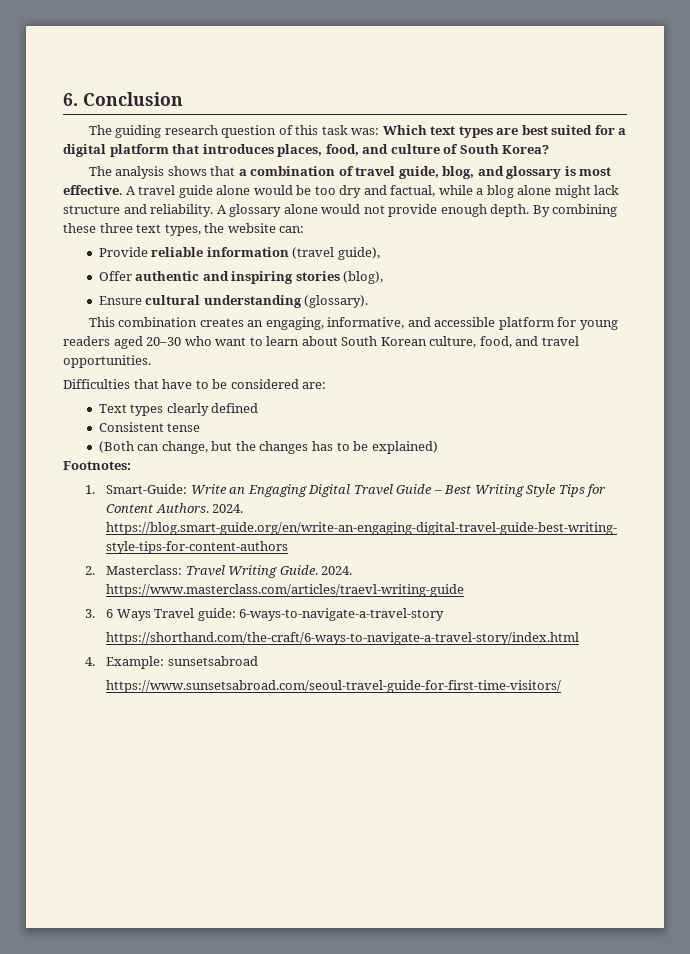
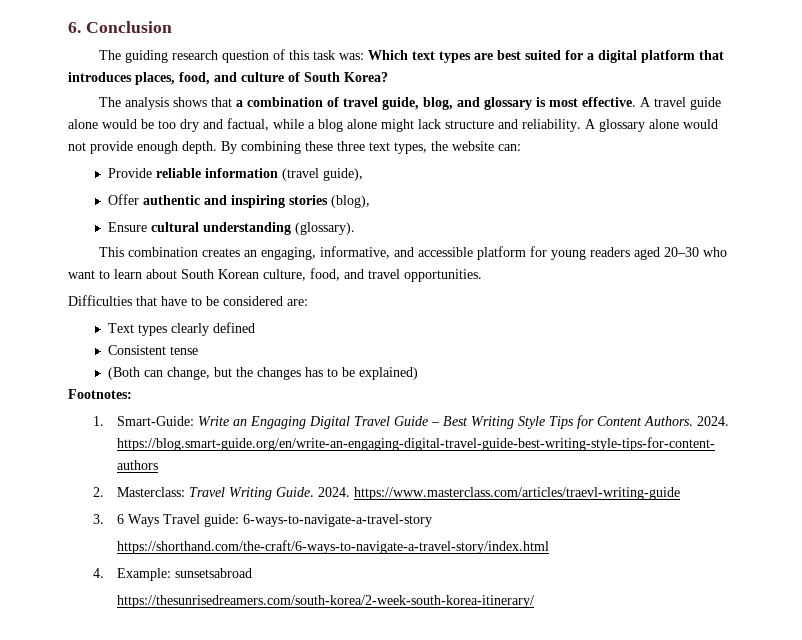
[106,680,562,693] https://www.sunsetsabroad.com/seoul-travel-guide-for-first-time-visitors/ -> [117,595,535,608] https://thesunrisedreamers.com/south-korea/2-week-south-korea-itinerary/

